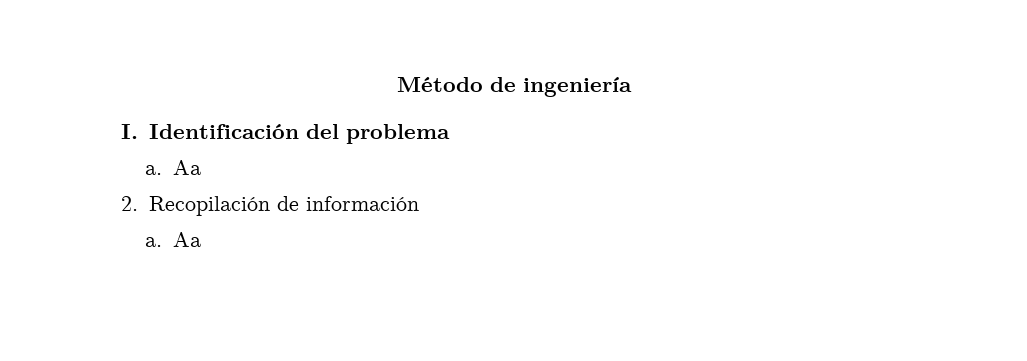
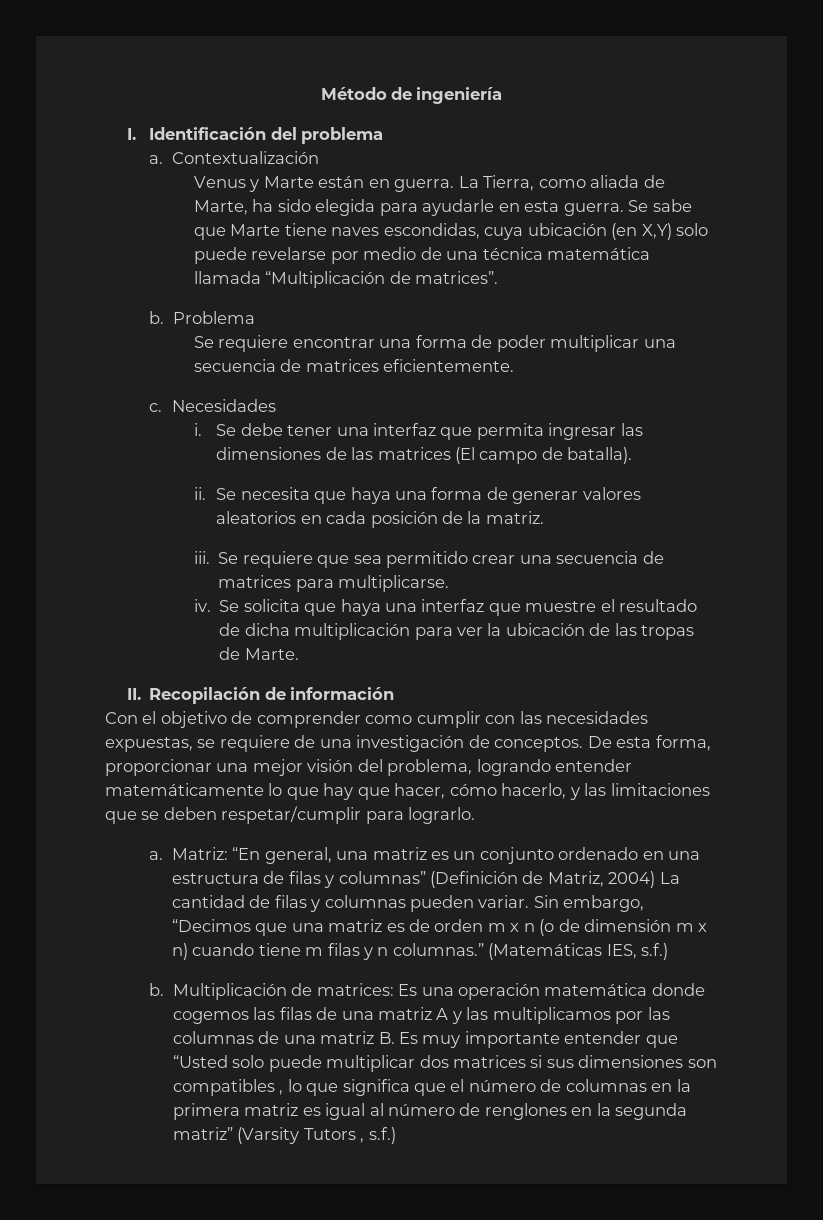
[173,160,202,175] [121,196,419,216] [145,232,202,247] Aa // 2. Recopilación de información // a. Aa -> [171,151,319,164] [193,175,665,192] [193,199,692,216] [193,223,709,240] [193,247,651,264] [193,271,499,288] [149,311,255,324] [193,335,676,352] [193,359,515,372] [149,399,276,412] [193,423,643,440] [216,447,633,464] [193,487,641,504] [216,511,544,528] [193,551,664,568] [218,575,450,592] [193,599,698,616] [219,623,695,640] [219,647,299,660] [127,687,395,704] [105,711,649,728] [105,735,711,752] [105,759,633,776] [105,783,710,800] [105,806,476,824] [149,847,701,864] [171,871,680,888] [171,895,645,912] [171,919,708,936] [171,943,669,960] [149,983,705,1000] [172,1007,670,1024] [172,1031,678,1048] [172,1055,717,1072] [172,1079,691,1096] [172,1103,688,1120] [172,1127,396,1144] Contextualización // Venus y Marte están en guerra. La Tierra, como aliada de Marte, ha sido elegida para ayudarle en esta guerra. Se sabe que Marte tiene naves escondidas, cuya ubicación (en X,Y) solo puede revelarse por medio de una técnica matemática llamada “Multiplicación de matrices”. // b. Problema // Se requiere encontrar una forma de poder multiplicar una secuencia de matrices eficientemente. // c. Necesidades // i. Se debe tener una interfaz que permita ingresar las dimensiones de las matrices (El campo de batalla). // ii. Se necesita que haya una forma de generar valores aleatorios en cada posición de la matriz. // iii. Se requiere que sea permitido crear una secuencia de matrices para multiplicarse. // iv. Se solicita que haya una interfaz que muestre el resultado de dicha multiplicación para ver la ubicación de las tropas de Marte. // II. Recopilación de información // Con el objetivo de comprender como cumplir con las necesidades expuestas, se requiere de una investigación de conceptos. De esta forma, proporcionar una mejor visión del problema, logrando entender matemáticamente lo que hay que hacer, cómo hacerlo, y las limitaciones que se deben respetar/cumplir para lograrlo. // a. Matriz: “En general, una matriz es un conjunto ordenado en una estructura de filas y columnas” (Definición de Matriz, 2004) La cantidad de filas y columnas pueden variar. Sin embargo, “Decimos que una matriz es de orden m x n (o de dimensión m x n) cuando tiene m filas y n columnas.” (Matemáticas IES, s.f.) // b. Multiplicación de matrices: Es una operación matemática donde cogemos las filas de una matriz A y las multiplicamos por las columnas de una matriz B. Es muy importante entender que “Usted solo puede multiplicar dos matrices si sus dimensiones son compatibles , lo que significa que el número de columnas en la primera matriz es igual al número de renglones en la segunda matriz” (Varsity Tutors , s.f.)

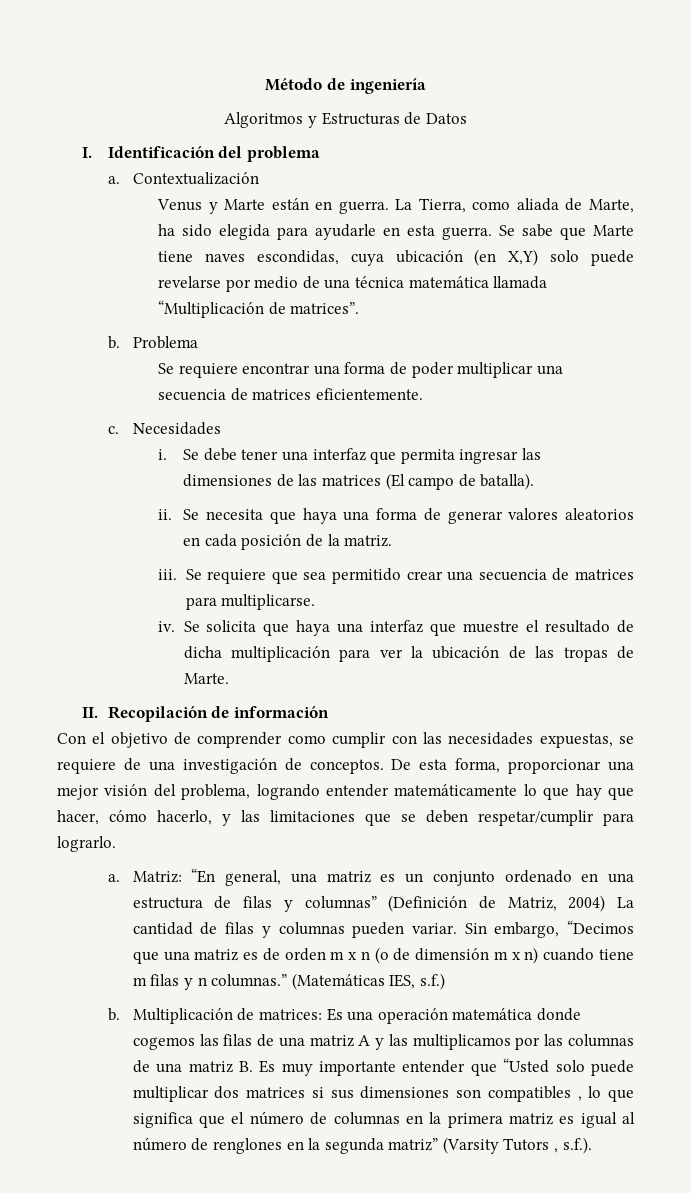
(503, 95) none -> [224,112,467,128] // Algoritmos y Estructuras de Datos
[368,1127,396,1144] s.f.) -> [562,1137,592,1154] s.f.).

